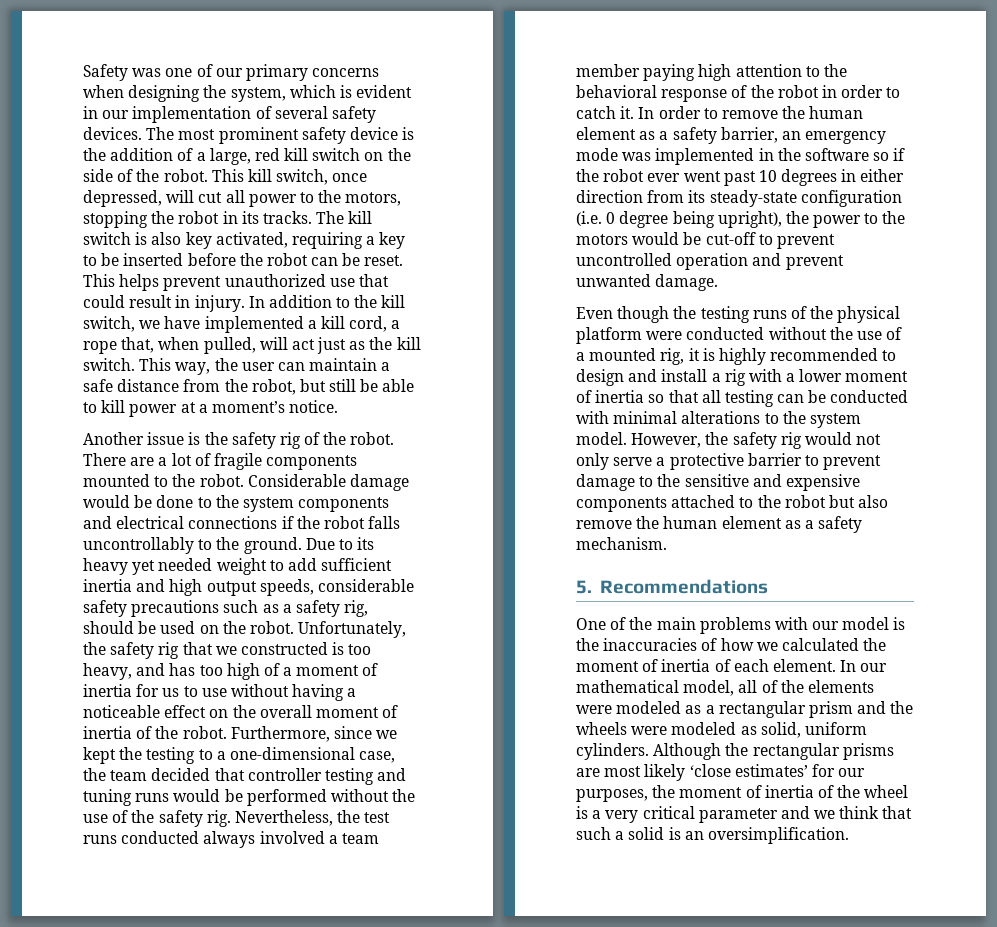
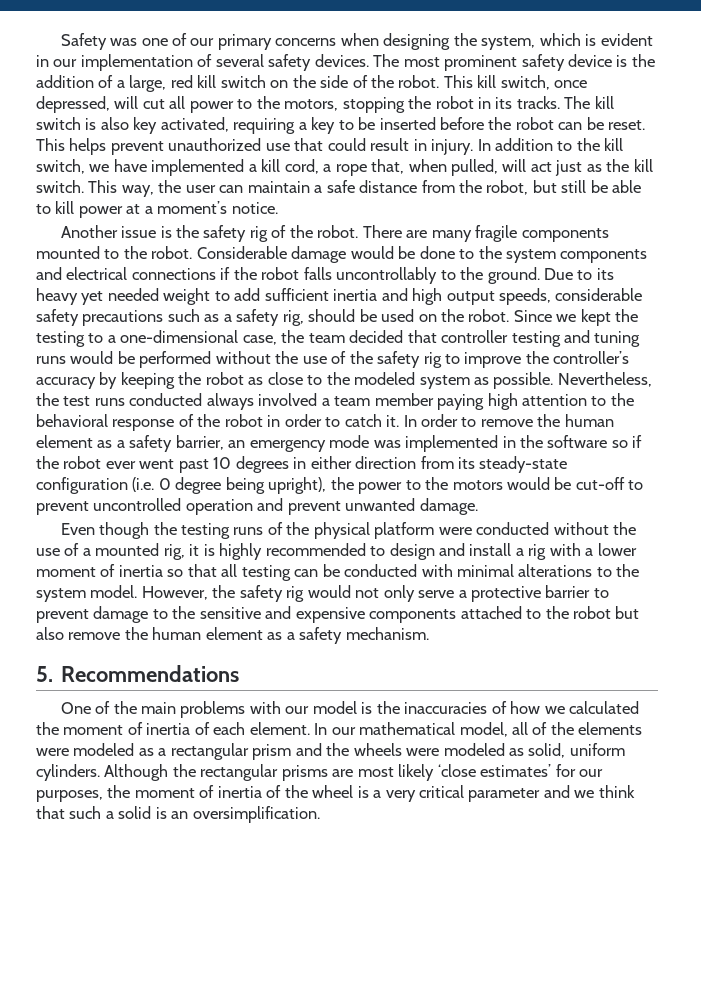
[158,453,211,466] a lot of -> [431,230,472,242] many
[298,621,407,638] [83,642,372,659] [83,663,379,680] [83,684,357,701] [83,705,399,718] [83,726,372,742] Unfortunately, the safety rig that we constructed is too heavy, and has too high of a moment of inertia for us to use without having a noticeable effect on the overall moment of inertia of the robot. Furthermore, since -> [513,310,552,322] Since
[206,810,231,827] rig. -> [423,351,630,368] [36,372,554,389] rig to improve the controller’s accuracy by keeping the robot as close to the modeled system as possible.

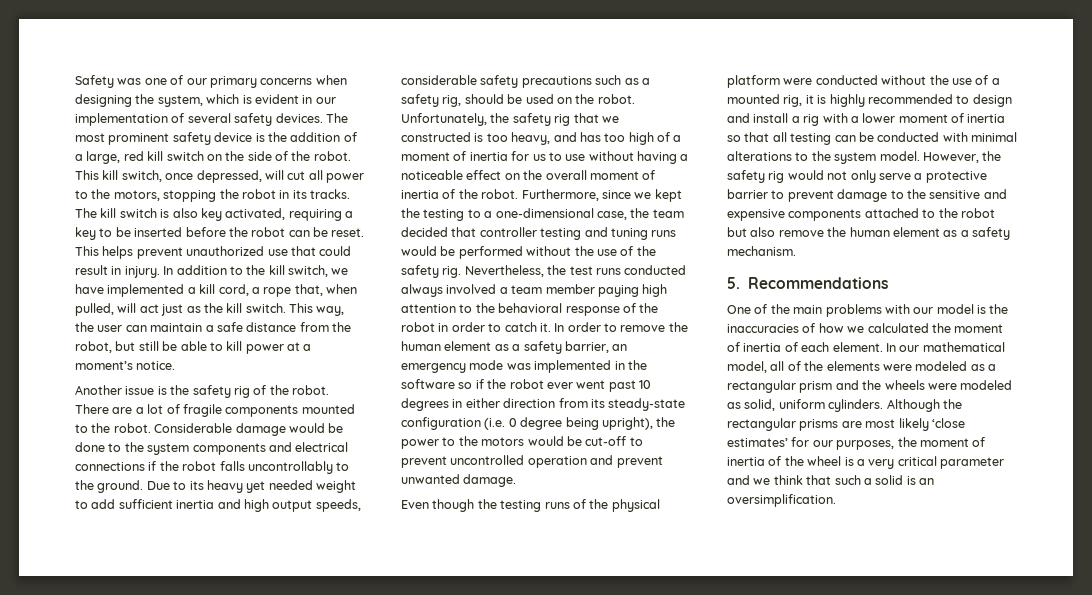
[431,230,472,242] many -> [135,404,180,414] a lot of
[513,310,552,322] Since -> [401,113,619,126] [401,132,682,145] [401,151,689,164] [401,170,656,180] [401,189,631,201] Unfortunately, the safety rig that we constructed is too heavy, and has too high of a moment of inertia for us to use without having a noticeable effect on the overall moment of inertia of the robot. Furthermore, since
[423,351,630,368] [36,372,554,389] rig to improve the controller’s accuracy by keeping the robot as close to the modeled system as possible. -> [442,266,462,278] rig.

